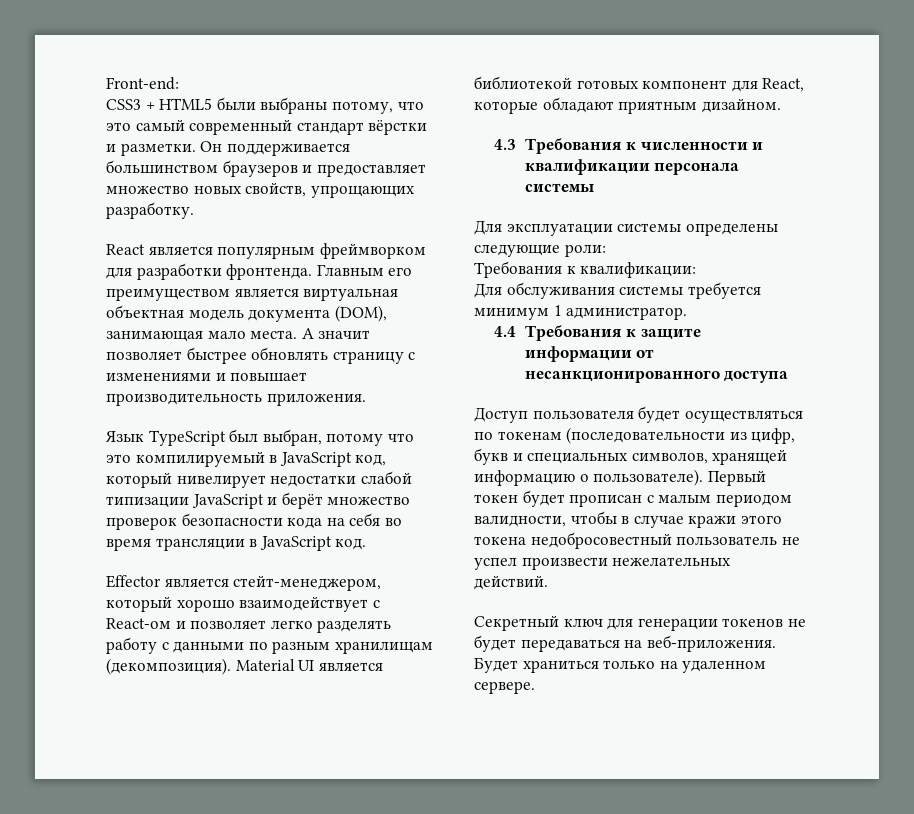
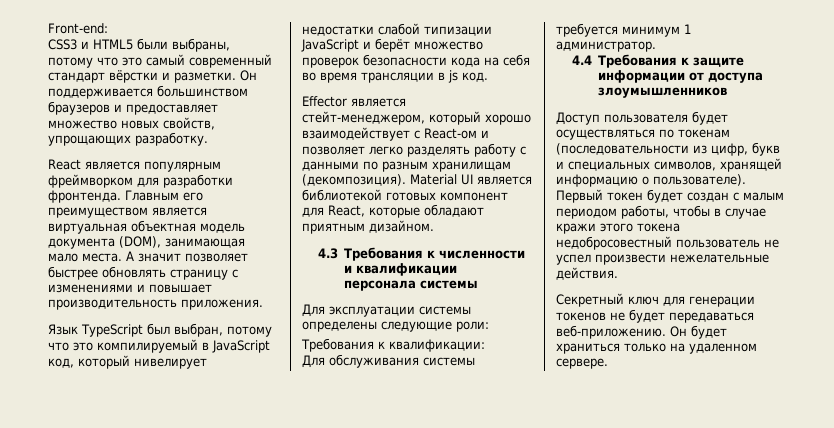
[145,102,155,110] + -> [81,41,89,49] и
[260,97,393,114] выбраны потому, -> [172,38,230,52] [48,57,93,68] выбраны, потому
[259,536,332,551] JavaScript -> [448,70,458,83] js
[524,370,720,383] несанкционированного -> (705, 76) none
(789, 376) none -> [598,87,728,98] злоумышленников
[569,494,643,507] прописан -> [687,192,729,202] создан
[474,515,566,527] валидности, -> [621,205,669,219] работы,
[612,557,732,566] [474,575,548,590] нежелательных действий. -> [670,254,769,263] [556,267,618,280] нежелательные действия.
[624,635,776,652] [474,657,518,673] на веб-приложения. Будет -> [556,325,727,339] веб-приложению. Он будет

